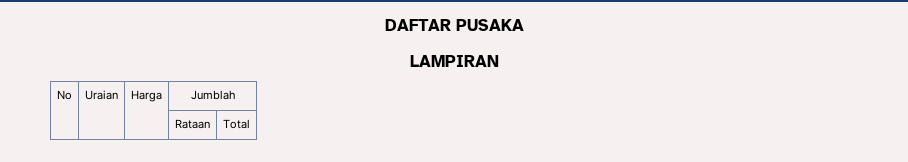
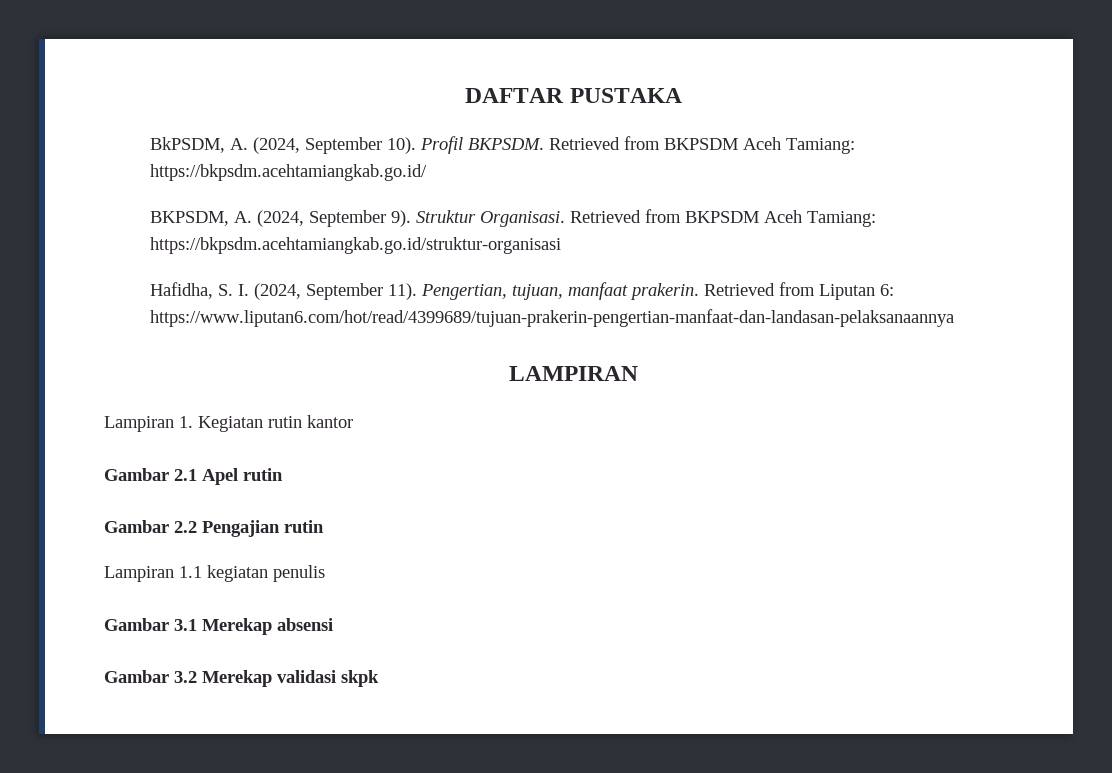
[455,19,524,31] [409,55,499,67] [57,90,72,100] [85,90,118,100] [131,90,162,102] [190,90,235,100] [175,119,210,129] [223,119,250,129] PUSAKA // LAMPIRAN // No | Uraian | Harga | Jumblah // | | | Rataan | Total -> [569,88,682,103] [149,136,855,154] [149,164,427,181] [149,209,876,227] [149,237,561,254] [149,282,894,300] [149,309,954,327] [509,366,638,381] [104,415,353,432] [104,468,283,485] [104,520,324,537] [104,565,325,582] [104,618,333,635] [104,670,379,687] PUSTAKA // BkPSDM, A. (2024, September 10). Profil BKPSDM. Retrieved from BKPSDM Aceh Tamiang: https://bkpsdm.acehtamiangkab.go.id/ // BKPSDM, A. (2024, September 9). Struktur Organisasi. Retrieved from BKPSDM Aceh Tamiang: https://bkpsdm.acehtamiangkab.go.id/struktur-organisasi // Hafidha, S. I. (2024, September 11). Pengertian, tujuan, manfaat prakerin. Retrieved from Liputan 6: https://www.liputan6.com/hot/read/4399689/tujuan-prakerin-pengertian-manfaat-dan-landasan-pelaksanaannya // LAMPIRAN // Lampiran 1. Kegiatan rutin kantor // Gambar 2.1 Apel rutin // Gambar 2.2 Pengajian rutin // Lampiran 1.1 kegiatan penulis // Gambar 3.1 Merekap absensi // Gambar 3.2 Merekap validasi skpk

